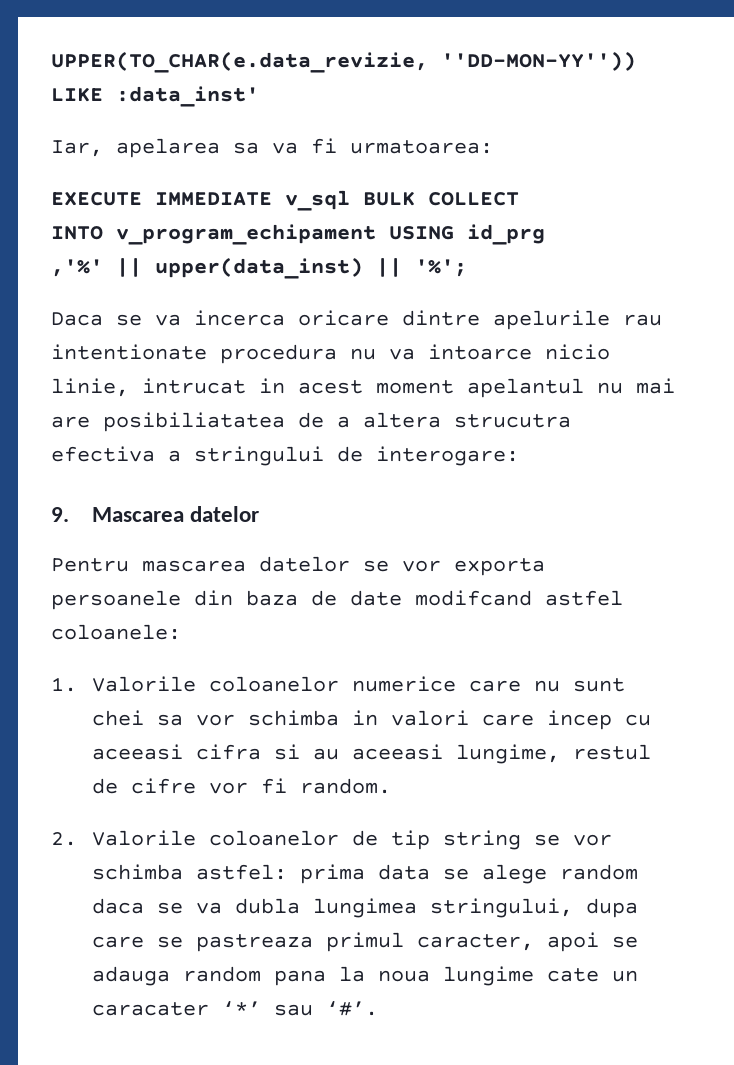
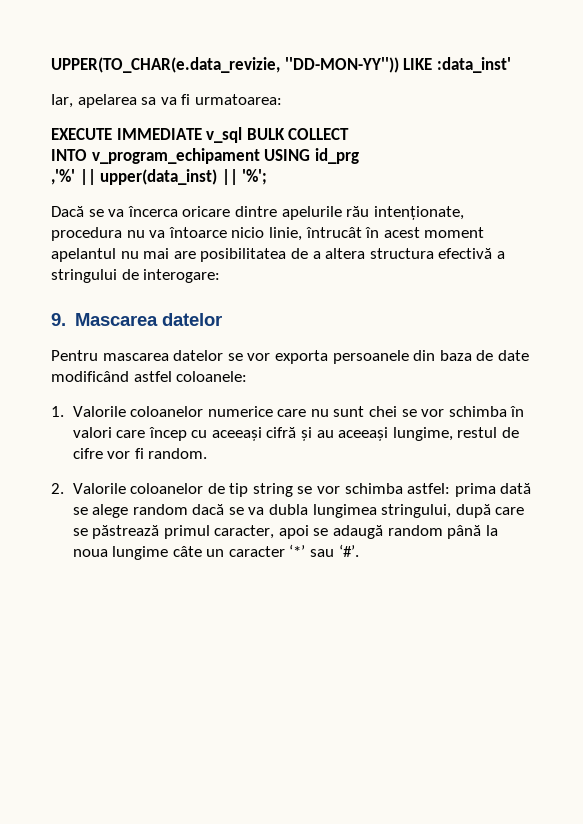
[51,310,285,326] Daca se va incerca -> [51,206,178,217] Dacă se va încerca
[623,314,662,326] [51,344,207,360] rau intentionate -> [346,206,464,220] rău intenționate,
[428,344,532,360] intoarce -> [168,227,227,238] întoarce
[142,378,285,394] intrucat in -> [305,227,380,238] întrucât în
[103,412,285,432] posibiliatatea -> [200,248,287,262] posibilitatea
[454,414,571,428] [51,446,155,462] strucutra efectiva -> [369,248,493,259] structura efectivă
[415,590,532,606] modifcand -> [51,371,129,382] modificând
[156,710,378,726] sa vor schimba in -> [401,406,525,417] se vor schimba în
[546,710,651,730] [91,744,443,760] incep cu aceeasi cifra si au aceeasi -> [148,427,389,441] încep cu aceeași cifră și au aceeași
[377,864,430,880] data -> [500,483,532,494] dată
[91,898,144,914] daca -> [192,504,225,515] dacă
[585,898,638,918] dupa -> [455,504,491,518] după
[195,934,313,952] pastreaza -> [92,525,160,539] păstrează
[91,966,638,986] [91,1002,209,1016] adauga random pana la noua lungime cate un caracater -> [333,525,498,539] [72,546,285,560] adaugă random până la noua lungime câte un caracter

